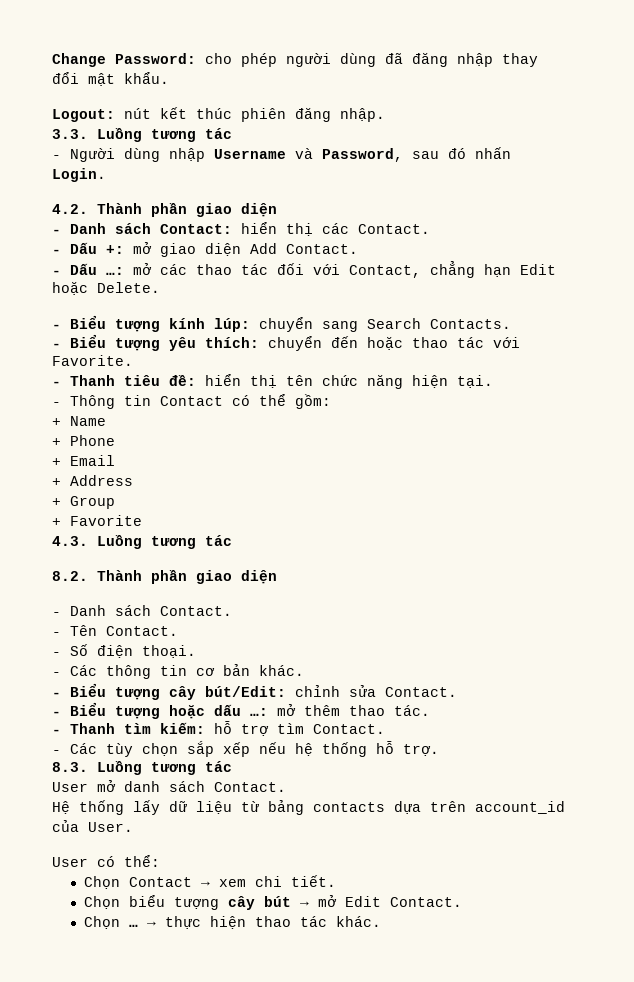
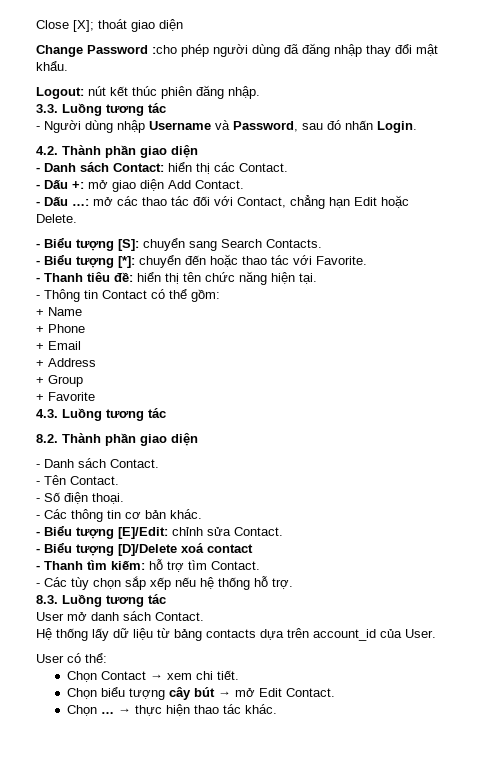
[52,53,232,67] Change Password: cho -> [36,19,183,32] [36,45,177,57] Close [X]; thoát giao diện // Change Password :cho
[169,318,250,332] kính lúp: -> [118,239,139,251] [S]:
[169,337,259,351] yêu thích: -> [118,256,135,268] [*]:
[169,686,286,700] cây bút/Edit: -> [118,527,168,539] [E]/Edit:
[169,704,430,719] hoặc dấu …: mở thêm thao tác. -> [118,543,253,556] [D]/Delete xoá contact

